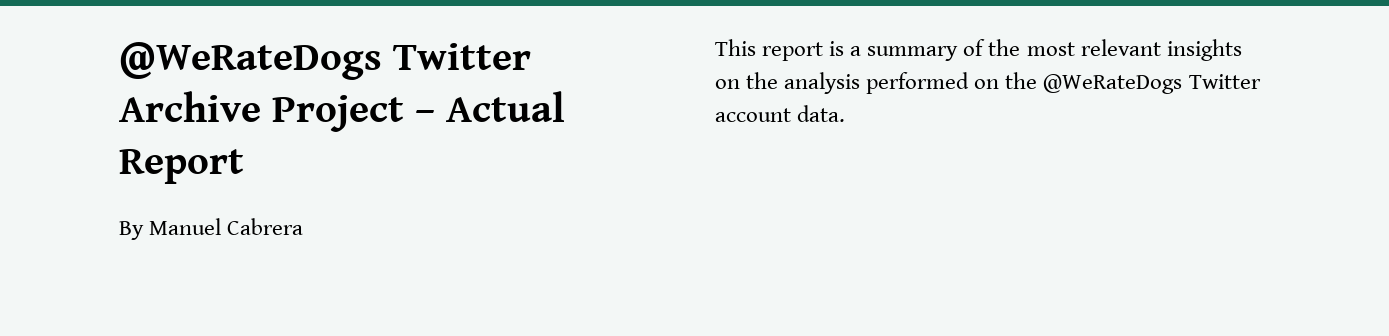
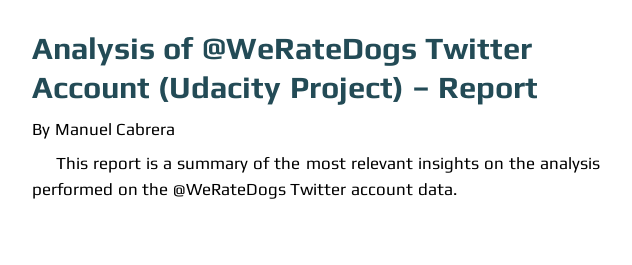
[119,42,531,80] [119,91,565,132] @WeRateDogs Twitter Archive Project – Actual -> [32,37,533,66] [32,76,431,105] Analysis of @WeRateDogs Twitter Account (Udacity Project) –

